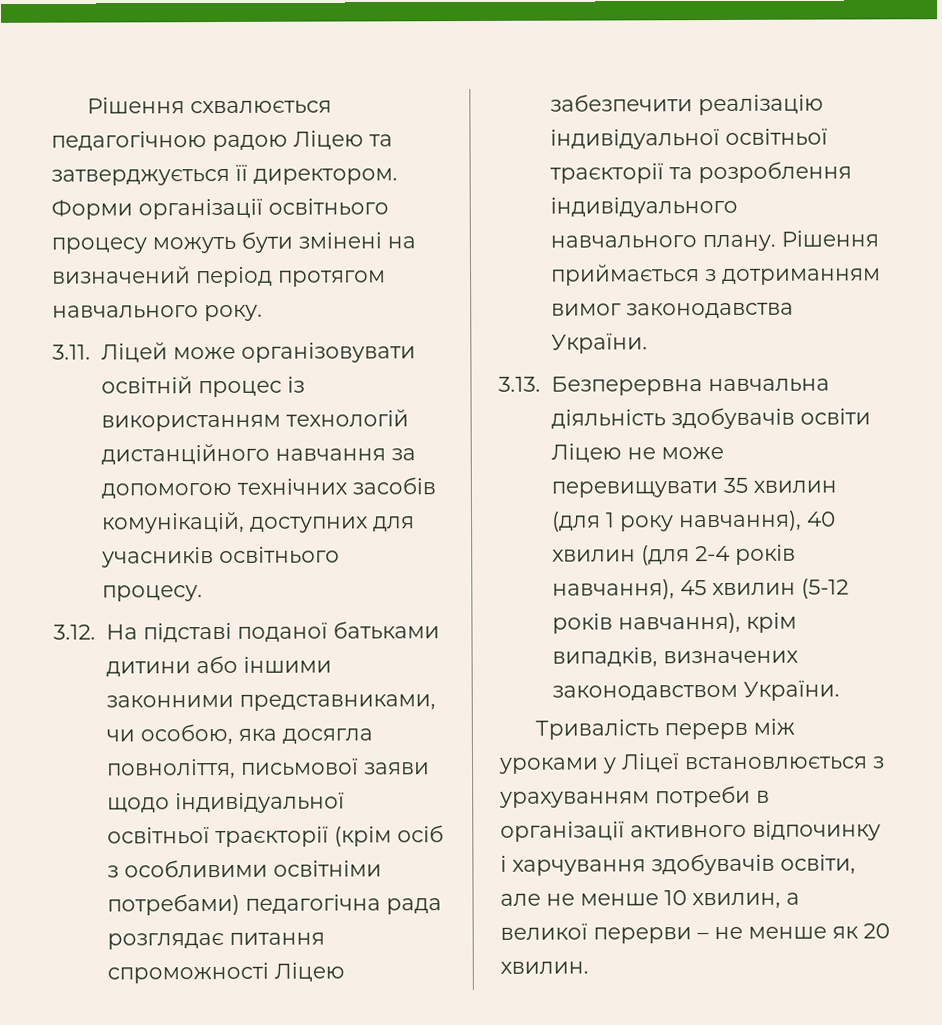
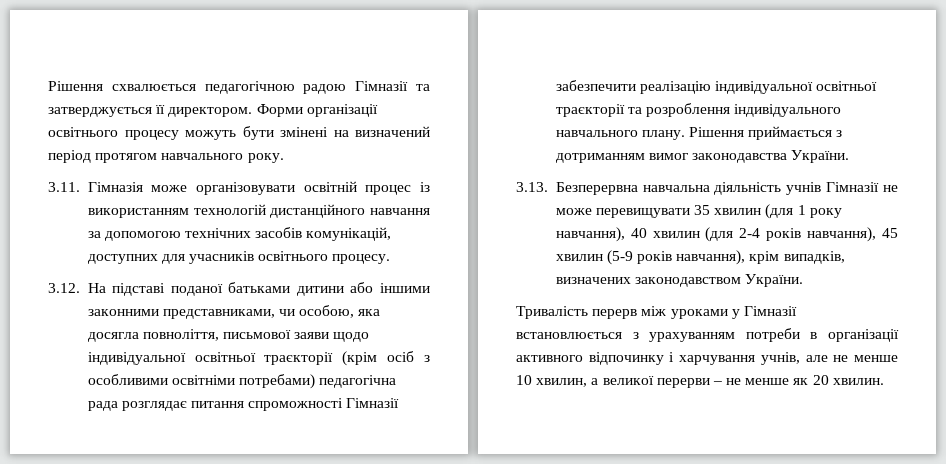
[293,130,364,150] Ліцею -> [355,81,409,91] Гімназії
[100,342,168,363] Ліцей -> [87,182,143,192] Гімназія
[273,962,345,982] Ліцею -> [346,398,400,408] Гімназії
[670,407,871,430] [550,443,622,463] здобувачів освіти Ліцею -> [786,182,880,195] учнів Гімназії
[800,578,849,599] (5-12 -> [606,250,633,265] (5-9
[621,753,680,773] Ліцеї -> [743,306,797,316] Гімназії
[651,853,856,876] здобувачів освіти, -> [760,352,800,365] учнів,

